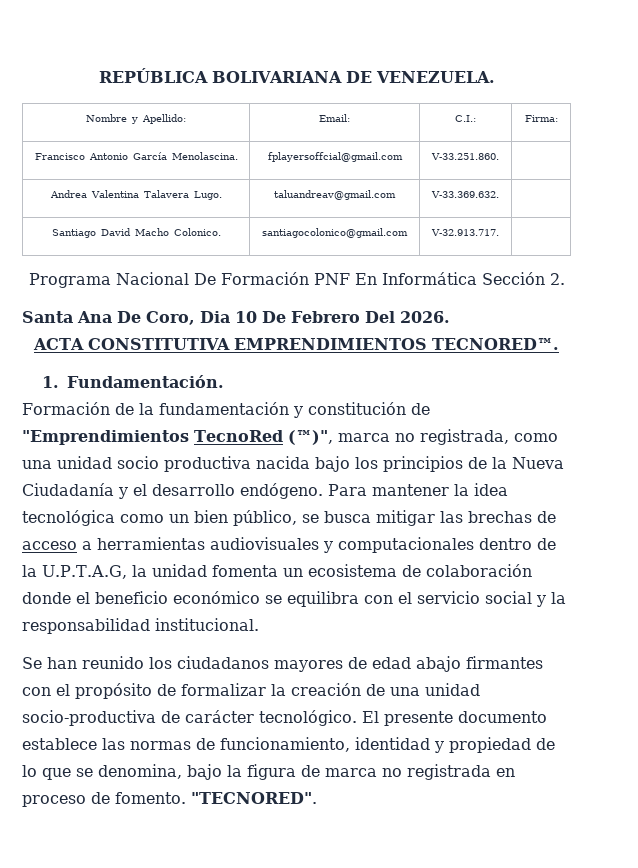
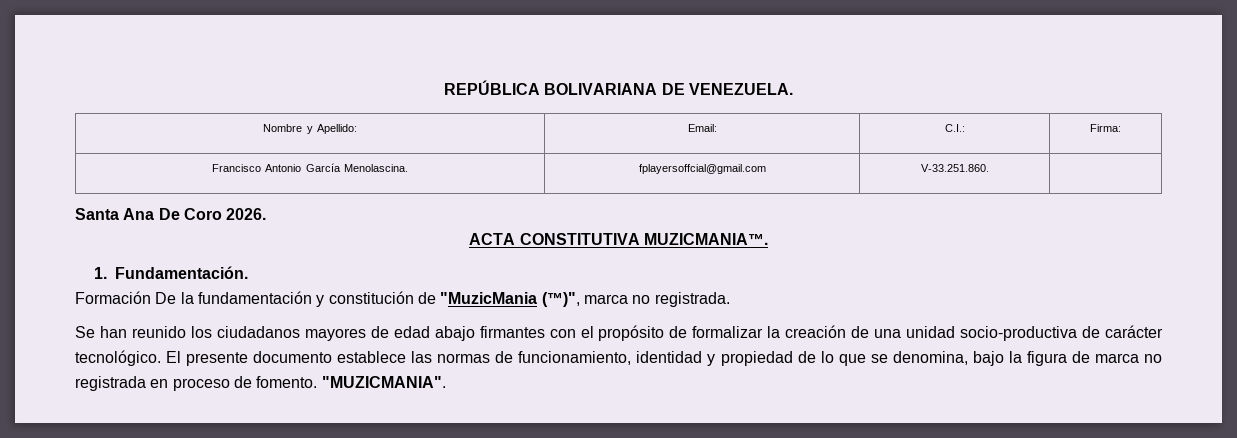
[49,190,222,200] [274,190,396,200] [431,191,500,198] [51,228,221,238] [262,228,408,238] [431,229,500,236] [28,272,565,288] [22,311,395,325] // Andrea Valentina Talavera Lugo. | taluandreav@gmail.com | V-33.369.632. | // Santiago David Macho Colonico. | santiagocolonico@gmail.com | V-32.913.717. | // Programa Nacional De Formación PNF En Informática Sección 2. // Santa Ana De Coro, Dia 10 De Febrero Del -> [75,208,222,220] // Santa Ana De Coro
[234,338,560,350] EMPRENDIMIENTOS TECNORED™. -> [643,233,768,245] MUZICMANIA™.
[114,403,134,415] de -> [155,292,177,304] De
[22,430,283,445] "Emprendimientos TecnoRed -> [440,292,538,304] "MuzicMania
[419,429,558,445] [22,456,564,472] [22,483,508,499] [22,510,556,526] [22,537,556,553] [22,564,532,579] [22,591,566,607] [22,618,259,634] registrada, como una unidad socio productiva nacida bajo los principios de la Nueva Ciudadanía y el desarrollo endógeno. Para mantener la idea tecnológica como un bien público, se busca mitigar las brechas de acceso a herramientas audiovisuales y computacionales dentro de la U.P.T.A.G, la unidad fomenta un ecosistema de colaboración donde el beneficio económico se equilibra con el servicio social y la responsabilidad institucional. -> [654,292,730,307] registrada.
[191,792,317,804] "TECNORED". -> [321,376,446,388] "MUZICMANIA".

